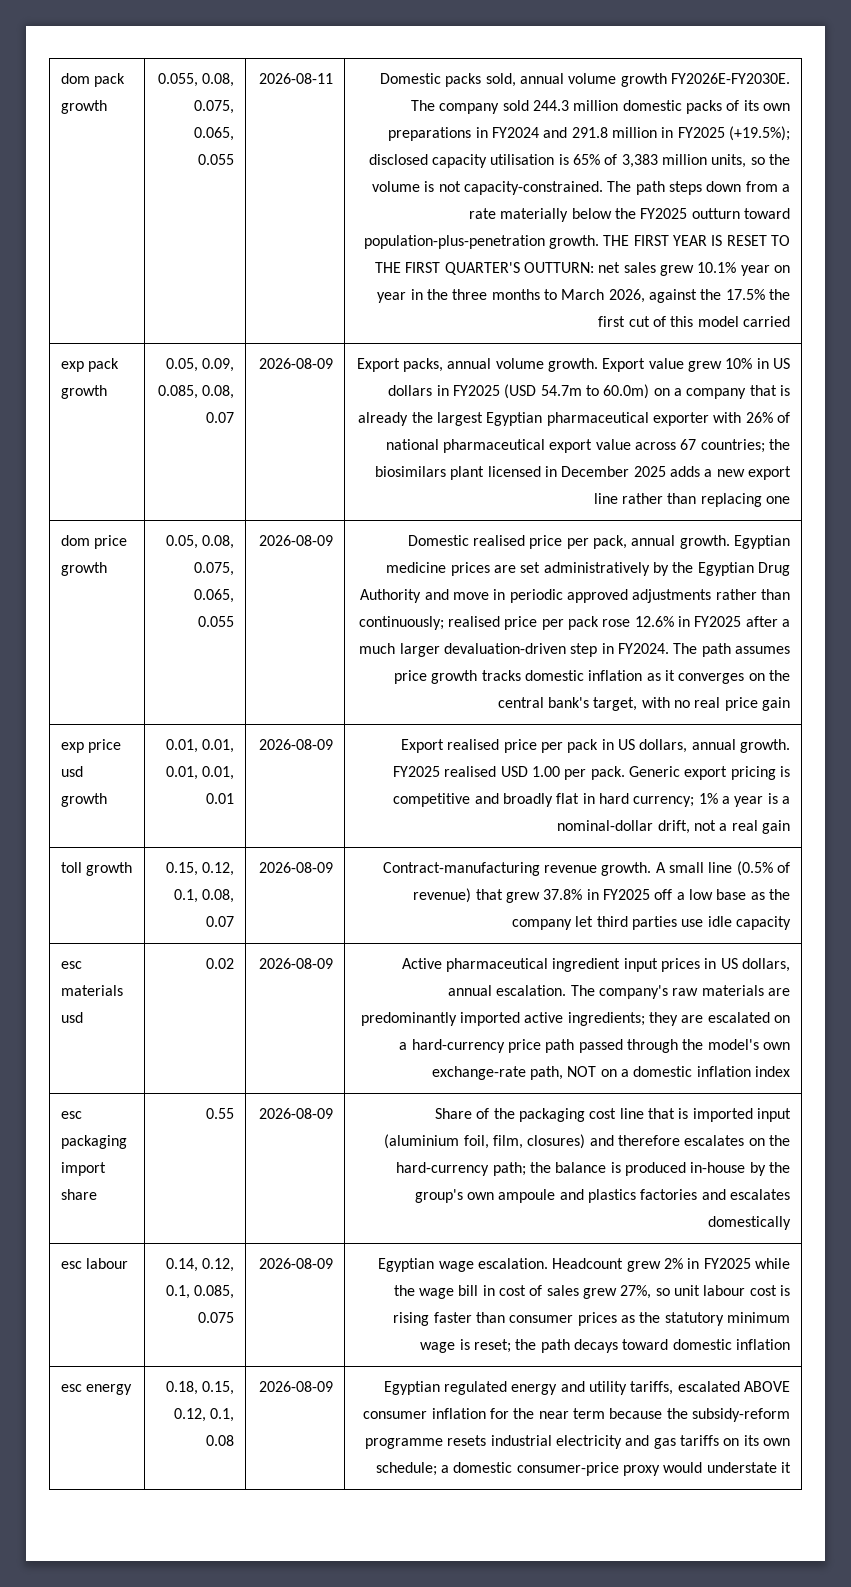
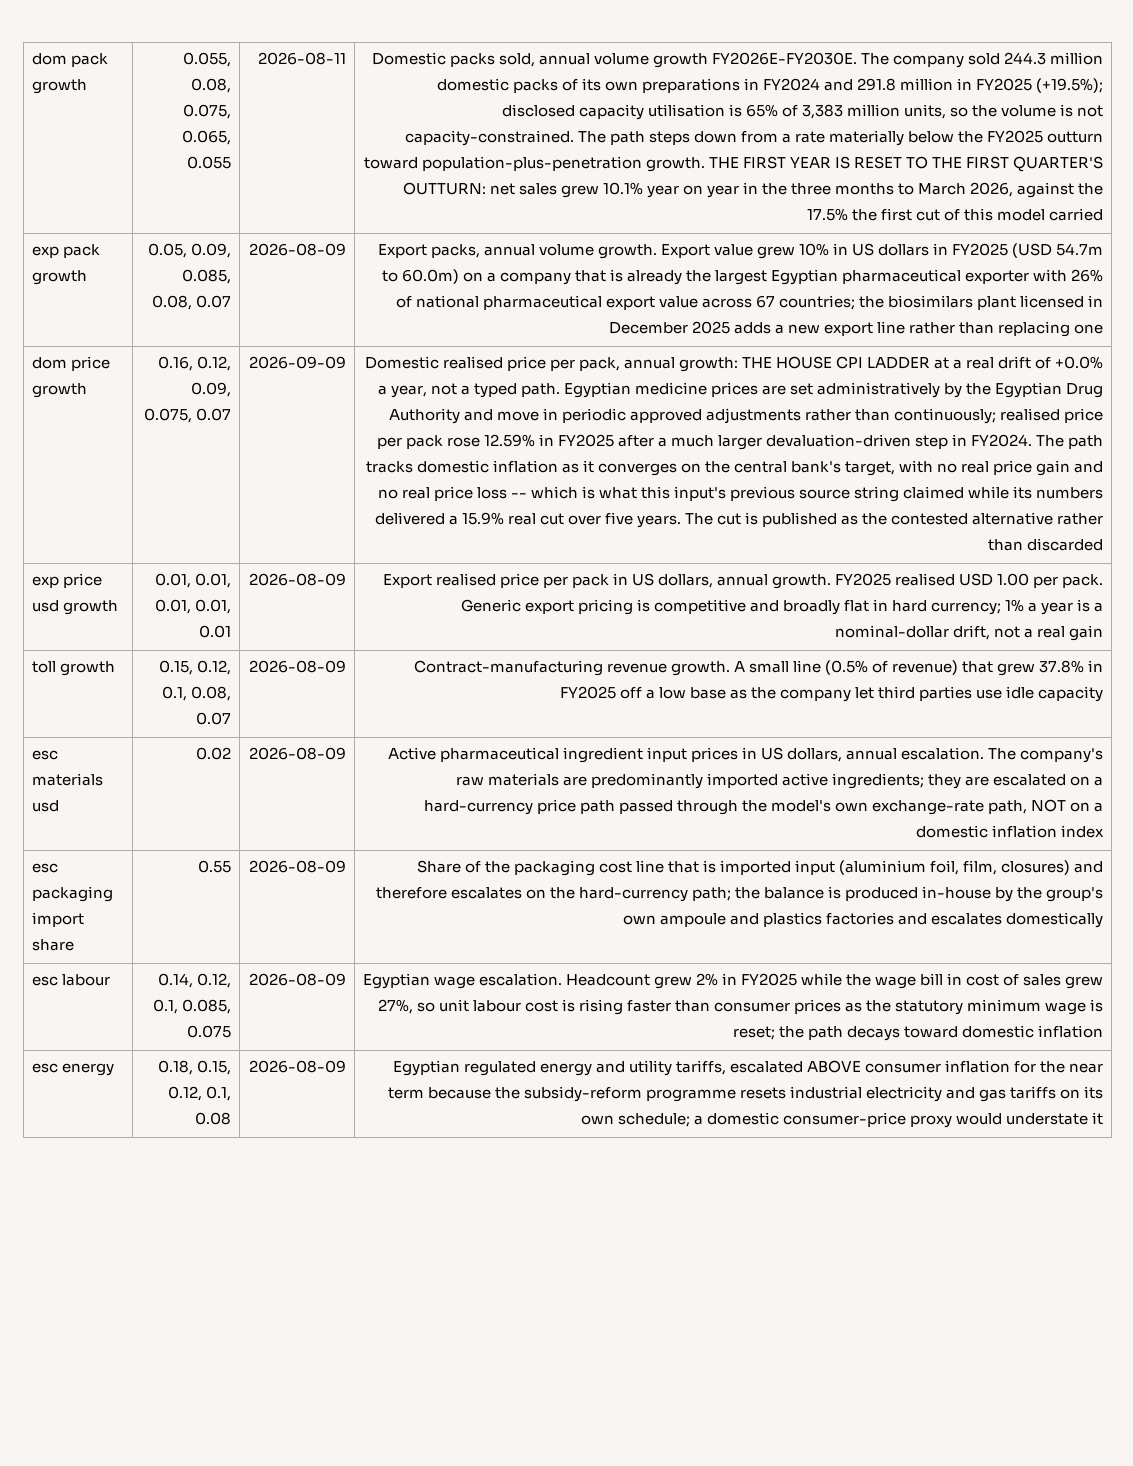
[165,535,234,549] [193,562,234,576] [193,589,234,603] [197,616,234,627] [258,535,333,546] 0.05, 0.08, 0.075, 0.065, 0.055 | 2026-08-09 -> [158,356,232,371] [191,382,232,397] [144,408,232,423] [249,356,347,369] 0.16, 0.12, 0.09, 0.075, 0.07 | 2026-09-09
[679,535,730,549] growth. -> [678,356,1104,372] [377,383,560,398] growth: THE HOUSE CPI LADDER at a real drift of +0.0% a year, not a typed path.
[634,616,674,627] 12.6% -> [483,434,535,447] 12.59%
[734,646,790,654] [394,670,478,684] assumes price growth -> (1104, 442) none
(790, 704) none -> [1074,461,1104,473] [377,486,1104,502] [374,512,1104,528] [988,538,1104,551] and no real price loss -- which is what this input's previous source string claimed while its numbers delivered a 15.9% real cut over five years. The cut is published as the contested alternative rather than discarded

